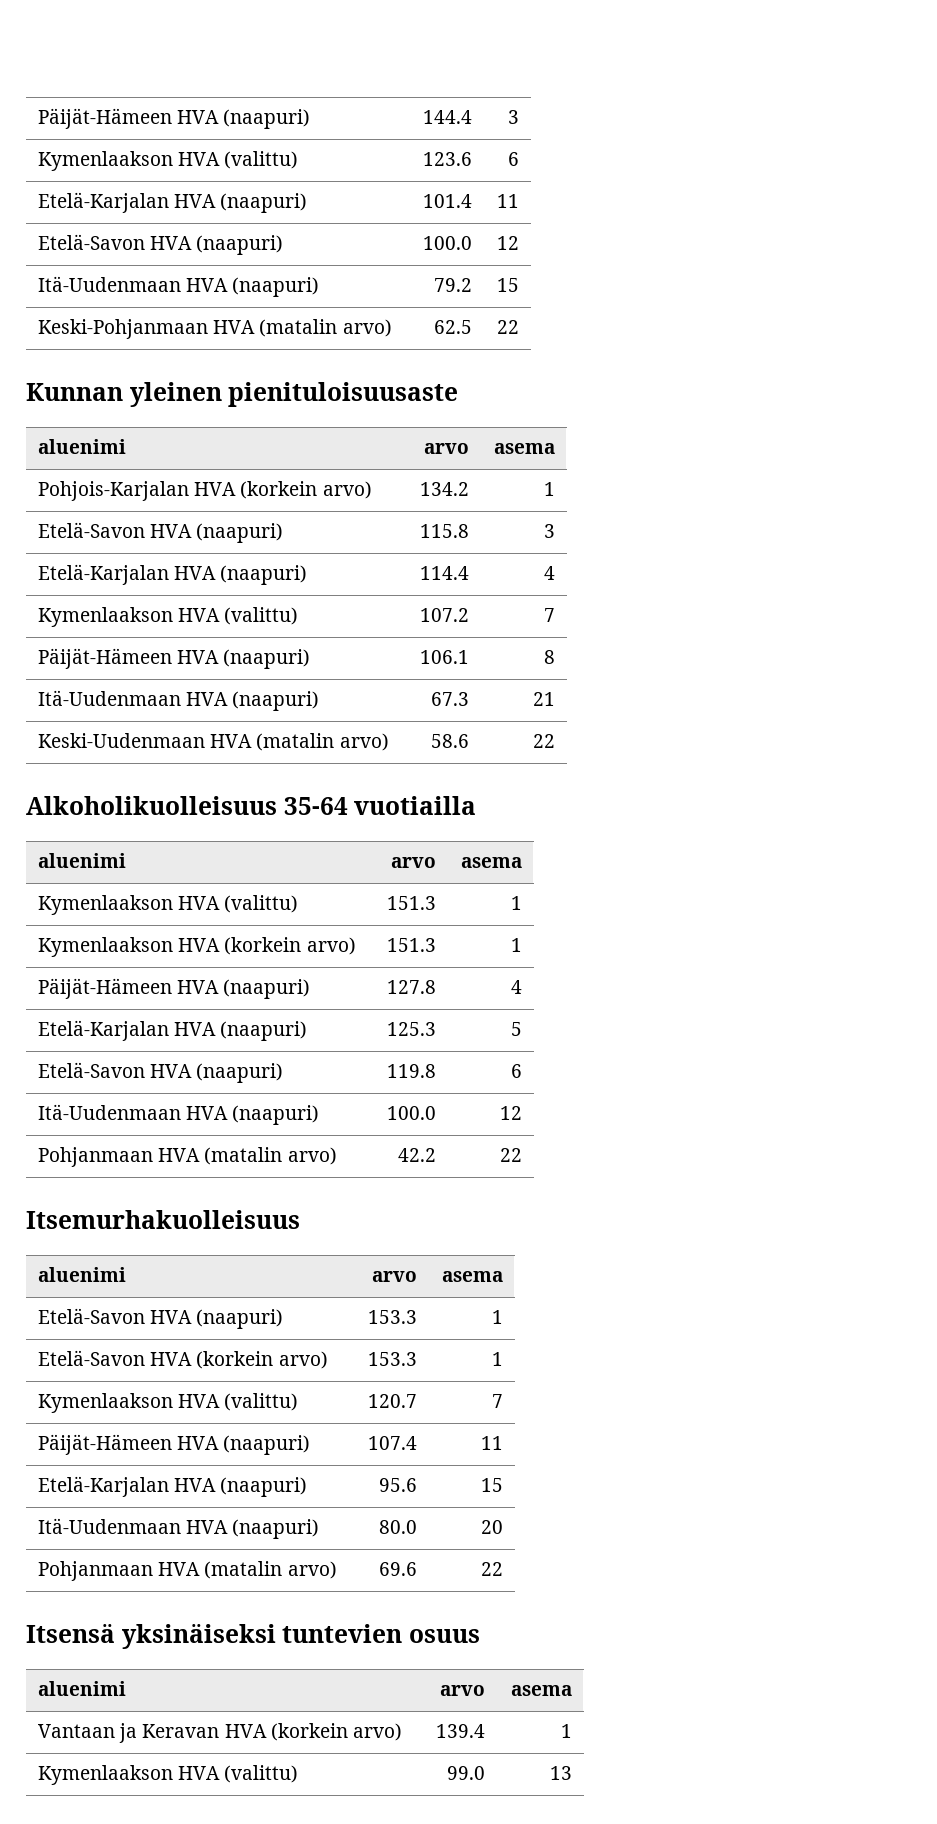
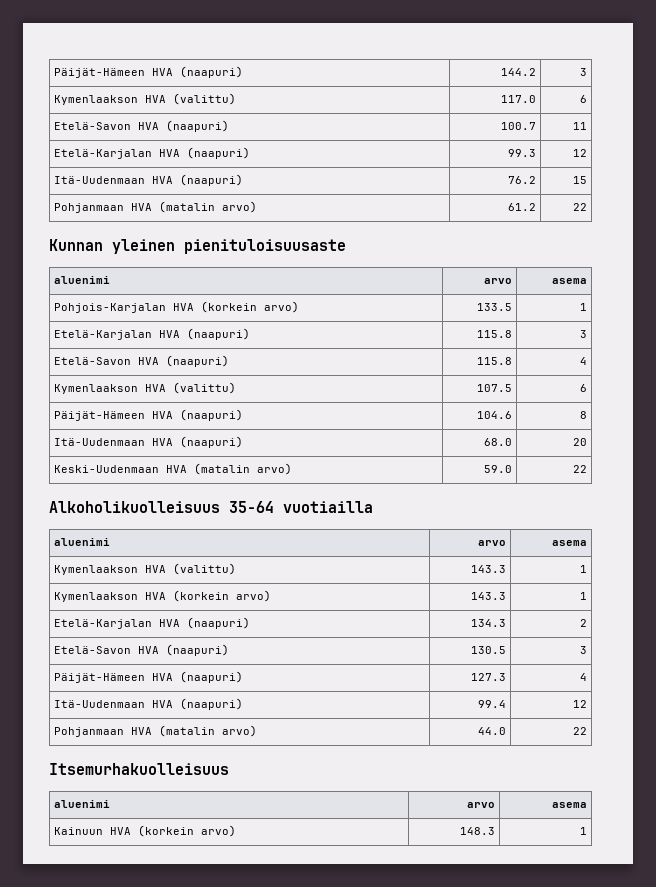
[38,108,311,129] [422,110,472,124] Päijät-Hämeen HVA (naapuri) | 144.4 -> [54,66,244,78] [500,68,536,76] Päijät-Hämeen HVA (naapuri) | 144.2
[422,152,472,166] [507,152,519,166] [38,192,308,213] [422,194,472,208] [496,194,519,208] [38,234,284,255] [422,236,472,250] 123.6 | 6 // Etelä-Karjalan HVA (naapuri) | 101.4 | 11 // Etelä-Savon HVA (naapuri) | 100.0 -> [500,95,536,103] [579,95,587,103] [54,120,230,132] [500,122,536,130] [572,122,587,130] [54,147,251,159] [507,149,536,157] 117.0 | 6 // Etelä-Savon HVA (naapuri) | 100.7 | 11 // Etelä-Karjalan HVA (naapuri) | 99.3
[433,278,472,292] [496,278,519,292] [38,319,392,339] [433,320,472,334] 79.2 | 15 // Keski-Pohjanmaan HVA (matalin arvo) | 62.5 -> [507,176,536,184] [572,176,587,184] [54,201,258,213] [507,203,536,211] 76.2 | 15 // Pohjanmaan HVA (matalin arvo) | 61.2
[419,482,469,496] [543,482,555,496] 134.2 | 1 -> [476,303,512,311] [579,303,587,311] [54,328,251,340] [476,330,512,338] [579,330,587,338] 133.5 | 1 // Etelä-Karjalan HVA (naapuri) | 115.8 | 3
[543,524,555,538] [38,564,308,585] [419,566,469,580] | 3 // Etelä-Karjalan HVA (naapuri) | 114.4 -> (512, 361) none
[419,608,469,622] [543,608,555,622] [38,648,311,669] [419,650,469,664] 107.2 | 7 // Päijät-Hämeen HVA (naapuri) | 106.1 -> [476,384,512,392] [579,384,587,392] [54,409,244,421] [476,411,512,419] 107.5 | 6 // Päijät-Hämeen HVA (naapuri) | 104.6
[430,692,469,706] [532,692,555,706] 67.3 | 21 -> [483,438,512,446] [572,438,587,446] 68.0 | 20
[430,734,469,748] 58.6 -> [483,465,512,473] 59.0
[386,896,436,910] 151.3 -> [470,565,506,573] 143.3
[386,938,436,952] [510,938,522,952] [38,978,311,999] [386,980,436,994] [510,980,522,994] [38,1020,308,1041] [386,1022,436,1036] [510,1022,522,1036] [38,1062,284,1083] [386,1064,436,1078] [510,1064,522,1078] [38,1104,320,1125] [386,1106,436,1120] 151.3 | 1 // Päijät-Hämeen HVA (naapuri) | 127.8 | 4 // Etelä-Karjalan HVA (naapuri) | 125.3 | 5 // Etelä-Savon HVA (naapuri) | 119.8 | 6 // Itä-Uudenmaan HVA (naapuri) | 100.0 -> [470,592,506,600] [579,592,587,600] [54,617,251,629] [470,619,506,627] [579,619,587,627] [54,644,230,656] [470,646,506,654] [579,646,587,654] [54,671,244,683] [470,673,506,681] [579,673,587,681] [54,698,244,710] [477,700,506,708] 143.3 | 1 // Etelä-Karjalan HVA (naapuri) | 134.3 | 2 // Etelä-Savon HVA (naapuri) | 130.5 | 3 // Päijät-Hämeen HVA (naapuri) | 127.3 | 4 // Itä-Uudenmaan HVA (naapuri) | 99.4
[397,1148,436,1162] 42.2 -> [477,727,506,735] 44.0
[38,1308,284,1329] [367,1310,417,1324] [491,1310,503,1324] [38,1350,328,1369] [367,1352,417,1366] [491,1352,503,1366] [38,1393,299,1413] [367,1394,417,1408] [491,1394,503,1408] [38,1434,311,1455] [367,1436,417,1450] [480,1436,503,1450] [38,1476,308,1497] [378,1478,417,1492] [480,1478,503,1492] [38,1518,320,1539] [378,1520,417,1534] [480,1520,503,1534] [38,1561,337,1581] [378,1562,417,1576] [480,1562,503,1576] [26,1624,480,1649] [38,1681,127,1696] [439,1685,485,1696] [510,1685,572,1696] [38,1723,402,1743] [435,1724,485,1738] [560,1724,572,1738] [38,1765,299,1785] [446,1766,485,1780] [549,1766,572,1780] Etelä-Savon HVA (naapuri) | 153.3 | 1 // Etelä-Savon HVA (korkein arvo) | 153.3 | 1 // Kymenlaakson HVA (valittu) | 120.7 | 7 // Päijät-Hämeen HVA (naapuri) | 107.4 | 11 // Etelä-Karjalan HVA (naapuri) | 95.6 | 15 // Itä-Uudenmaan HVA (naapuri) | 80.0 | 20 // Pohjanmaan HVA (matalin arvo) | 69.6 | 22 // Itsensä yksinäiseksi tuntevien osuus // aluenimi | arvo | asema // Vantaan ja Keravan HVA (korkein arvo) | 139.4 | 1 // Kymenlaakson HVA (valittu) | 99.0 | 13 -> [54,825,237,837] [459,827,495,835] [579,827,587,835] Kainuun HVA (korkein arvo) | 148.3 | 1

